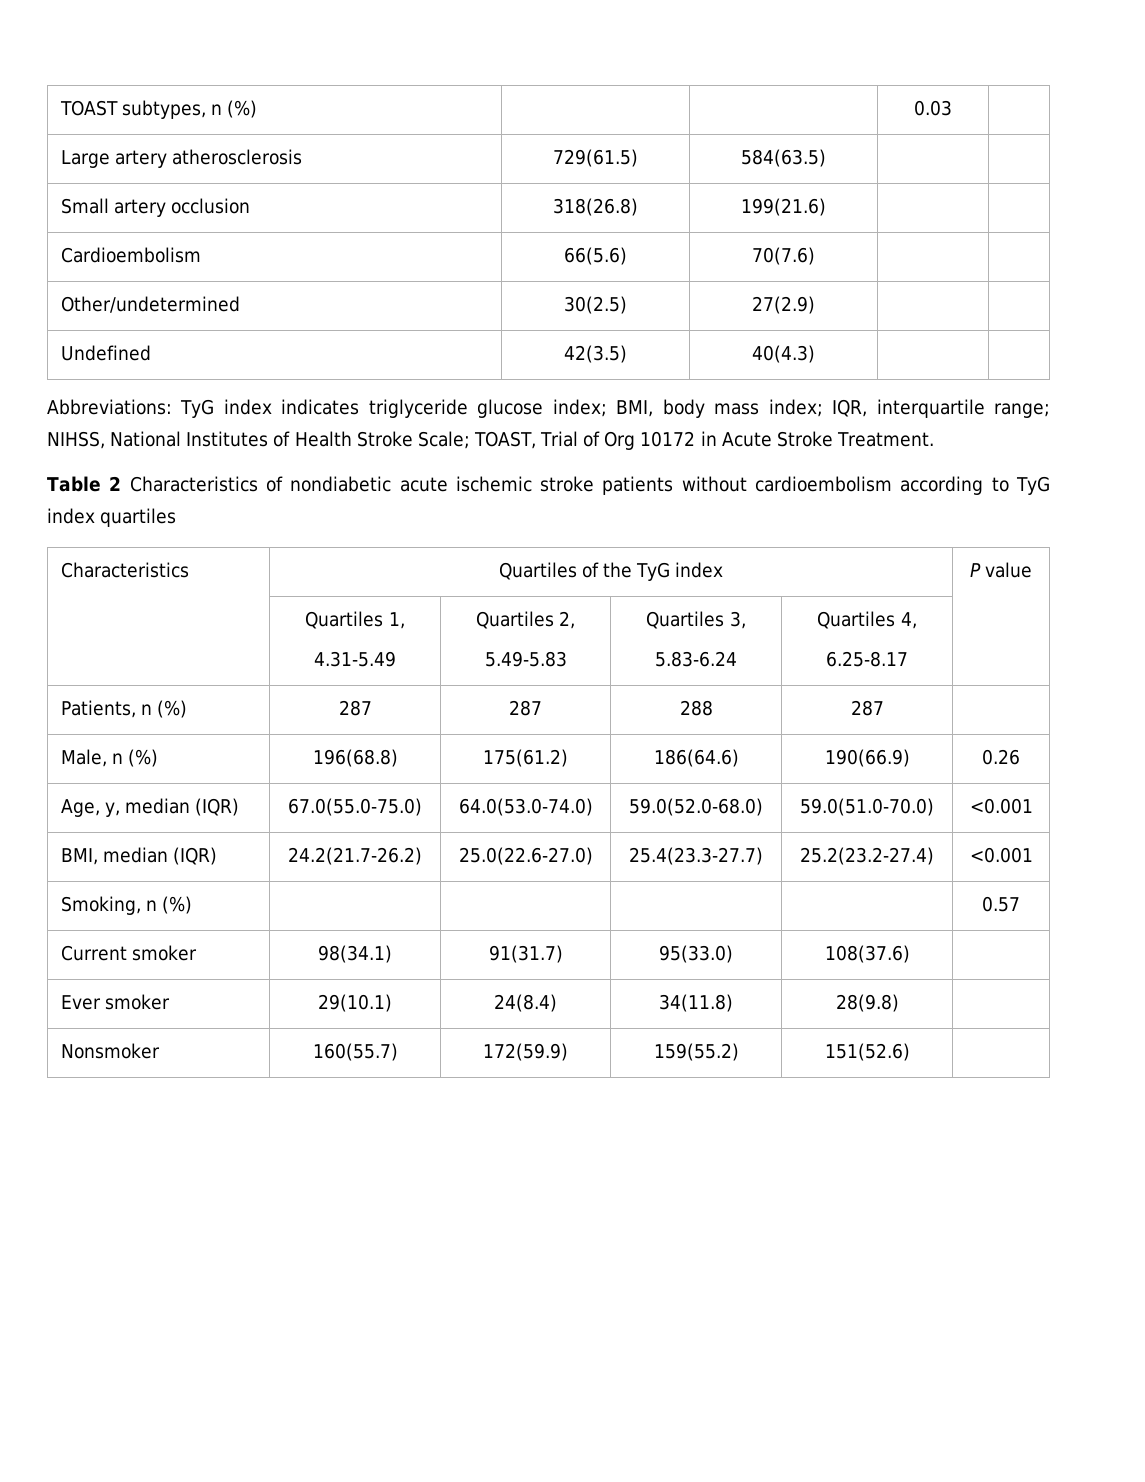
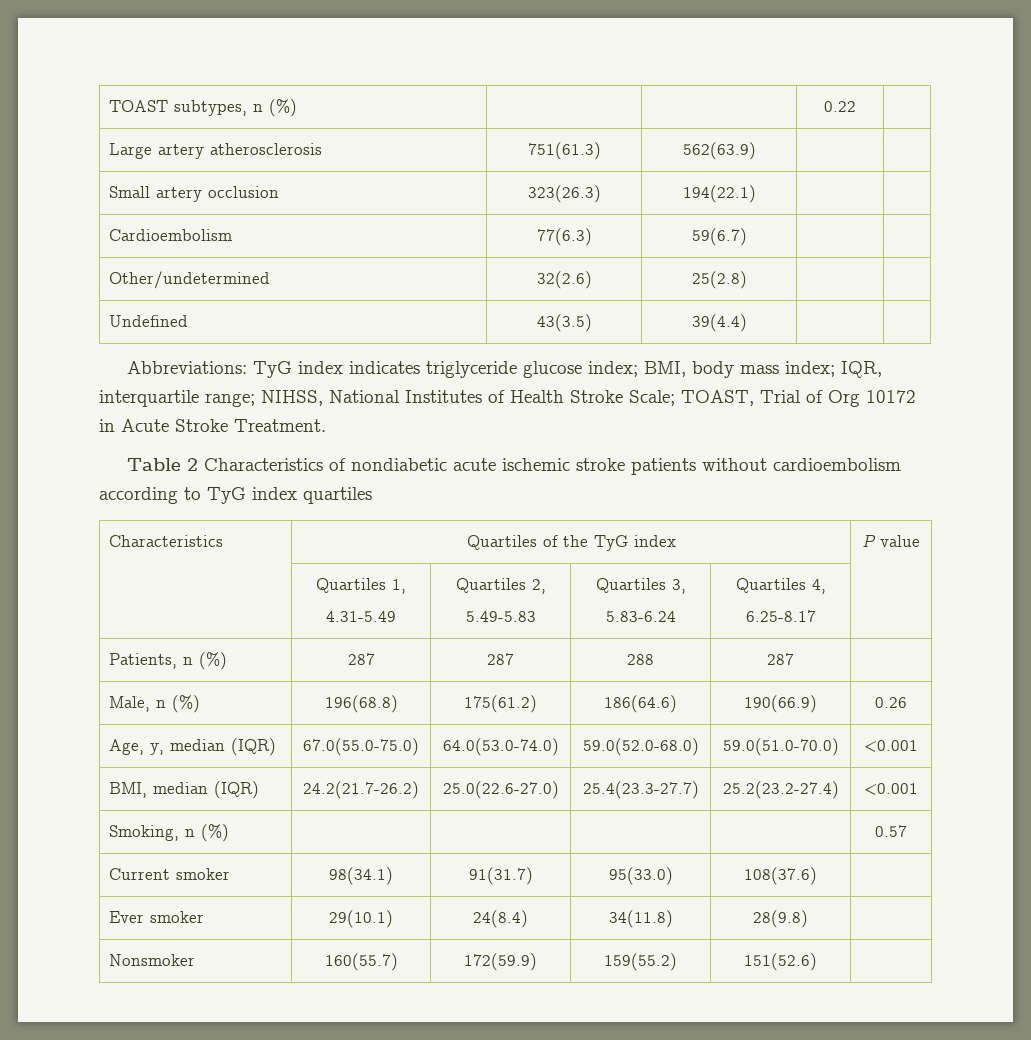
[914,100,952,116] 0.03 -> [824,101,856,112] 0.22
[553,149,638,167] [741,149,826,167] 729(61.5) | 584(63.5) -> [527,142,601,160] [682,142,756,160] 751(61.3) | 562(63.9)
[553,198,638,216] [741,198,826,216] 318(26.8) | 199(21.6) -> [527,185,601,203] [682,185,756,203] 323(26.3) | 194(22.1)
[564,247,627,265] [752,247,815,265] 66(5.6) | 70(7.6) -> [536,228,592,246] [691,228,747,246] 77(6.3) | 59(6.7)
[564,296,627,314] [752,296,815,314] 30(2.5) | 27(2.9) -> [536,271,592,289] [691,271,747,289] 32(2.6) | 25(2.8)
[564,345,627,363] [752,345,815,363] 42(3.5) | 40(4.3) -> [536,314,592,332] [691,314,747,332] 43(3.5) | 39(4.4)

